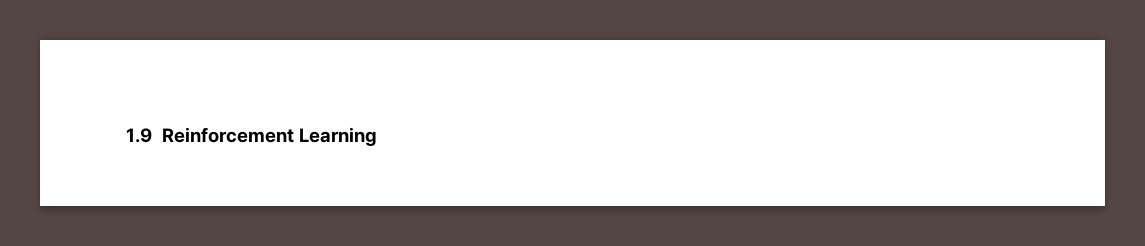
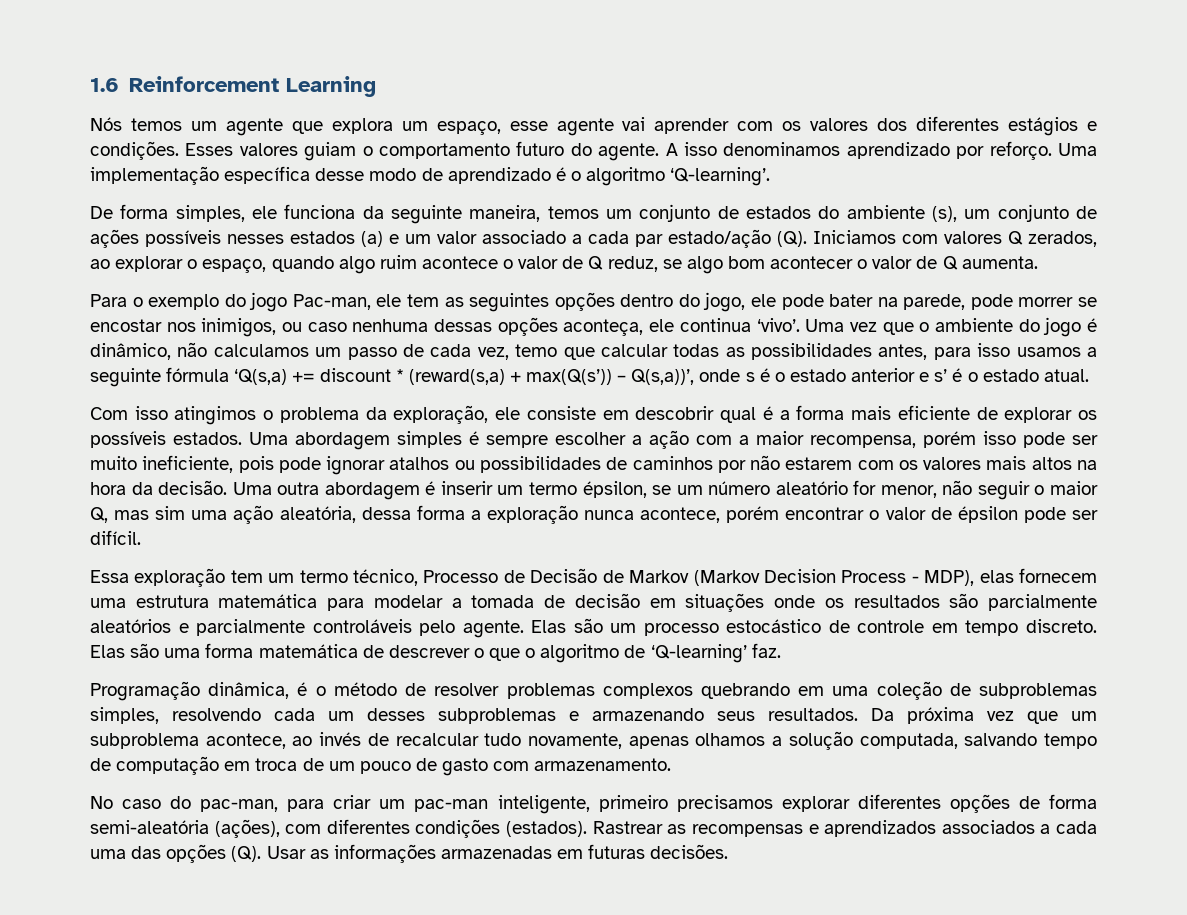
[126,128,152,143] 1.9 -> [90,78,119,92] 1.6
(378, 136) none -> [90,116,1097,136] [90,141,1097,161] [90,166,771,186] [90,204,1098,224] [90,229,1097,248] [90,255,1038,274] [90,292,1097,312] [90,317,1098,337] [90,342,1098,360] [90,367,1089,387] [90,405,1097,425] [90,430,1098,450] [90,455,1098,475] [90,480,1098,500] [90,505,1098,524] [90,530,141,545] [90,568,1097,587] [90,593,1098,612] [90,618,1097,638] [90,643,781,663] [90,681,1097,701] [90,707,1097,724] [90,731,1097,750] [90,756,672,776] [90,794,1098,814] [90,819,1098,838] [90,844,729,863] // Nós temos um agente que explora um espaço, esse agente vai aprender com os valores dos diferentes estágios e condições. Esses valores guiam o comportamento futuro do agente. A isso denominamos aprendizado por reforço. Uma implementação específica desse modo de aprendizado é o algoritmo ‘Q-learning’. // De forma simples, ele funciona da seguinte maneira, temos um conjunto de estados do ambiente (s), um conjunto de ações possíveis nesses estados (a) e um valor associado a cada par estado/ação (Q). Iniciamos com valores Q zerados, ao explorar o espaço, quando algo ruim acontece o valor de Q reduz, se algo bom acontecer o valor de Q aumenta. // Para o exemplo do jogo Pac-man, ele tem as seguintes opções dentro do jogo, ele pode bater na parede, pode morrer se encostar nos inimigos, ou caso nenhuma dessas opções aconteça, ele continua ‘vivo’. Uma vez que o ambiente do jogo é dinâmico, não calculamos um passo de cada vez, temo que calcular todas as possibilidades antes, para isso usamos a seguinte fórmula ‘Q(s,a) += discount * (reward(s,a) + max(Q(s’)) – Q(s,a))’, onde s é o estado anterior e s’ é o estado atual. // Com isso atingimos o problema da exploração, ele consiste em descobrir qual é a forma mais eficiente de explorar os possíveis estados. Uma abordagem simples é sempre escolher a ação com a maior recompensa, porém isso pode ser muito ineficiente, pois pode ignorar atalhos ou possibilidades de caminhos por não estarem com os valores mais altos na hora da decisão. Uma outra abordagem é inserir um termo épsilon, se um número aleatório for menor, não seguir o maior Q, mas sim uma ação aleatória, dessa forma a exploração nunca acontece, porém encontrar o valor de épsilon pode ser difícil. // Essa exploração tem um termo técnico, Processo de Decisão de Markov (Markov Decision Process - MDP), elas fornecem uma estrutura matemática para modelar a tomada de decisão em situações onde os resultados são parcialmente aleatórios e parcialmente controláveis pelo agente. Elas são um processo estocástico de controle em tempo discreto. Elas são uma forma matemática de descrever o que o algoritmo de ‘Q-learning’ faz. // Programação dinâmica, é o método de resolver problemas complexos quebrando em uma coleção de subproblemas simples, resolvendo cada um desses subproblemas e armazenando seus resultados. Da próxima vez que um subproblema acontece, ao invés de recalcular tudo novamente, apenas olhamos a solução computada, salvando tempo de computação em troca de um pouco de gasto com armazenamento. // No caso do pac-man, para criar um pac-man inteligente, primeiro precisamos explorar diferentes opções de forma semi-aleatória (ações), com diferentes condições (estados). Rastrear as recompensas e aprendizados associados a cada uma das opções (Q). Usar as informações armazenadas em futuras decisões.

